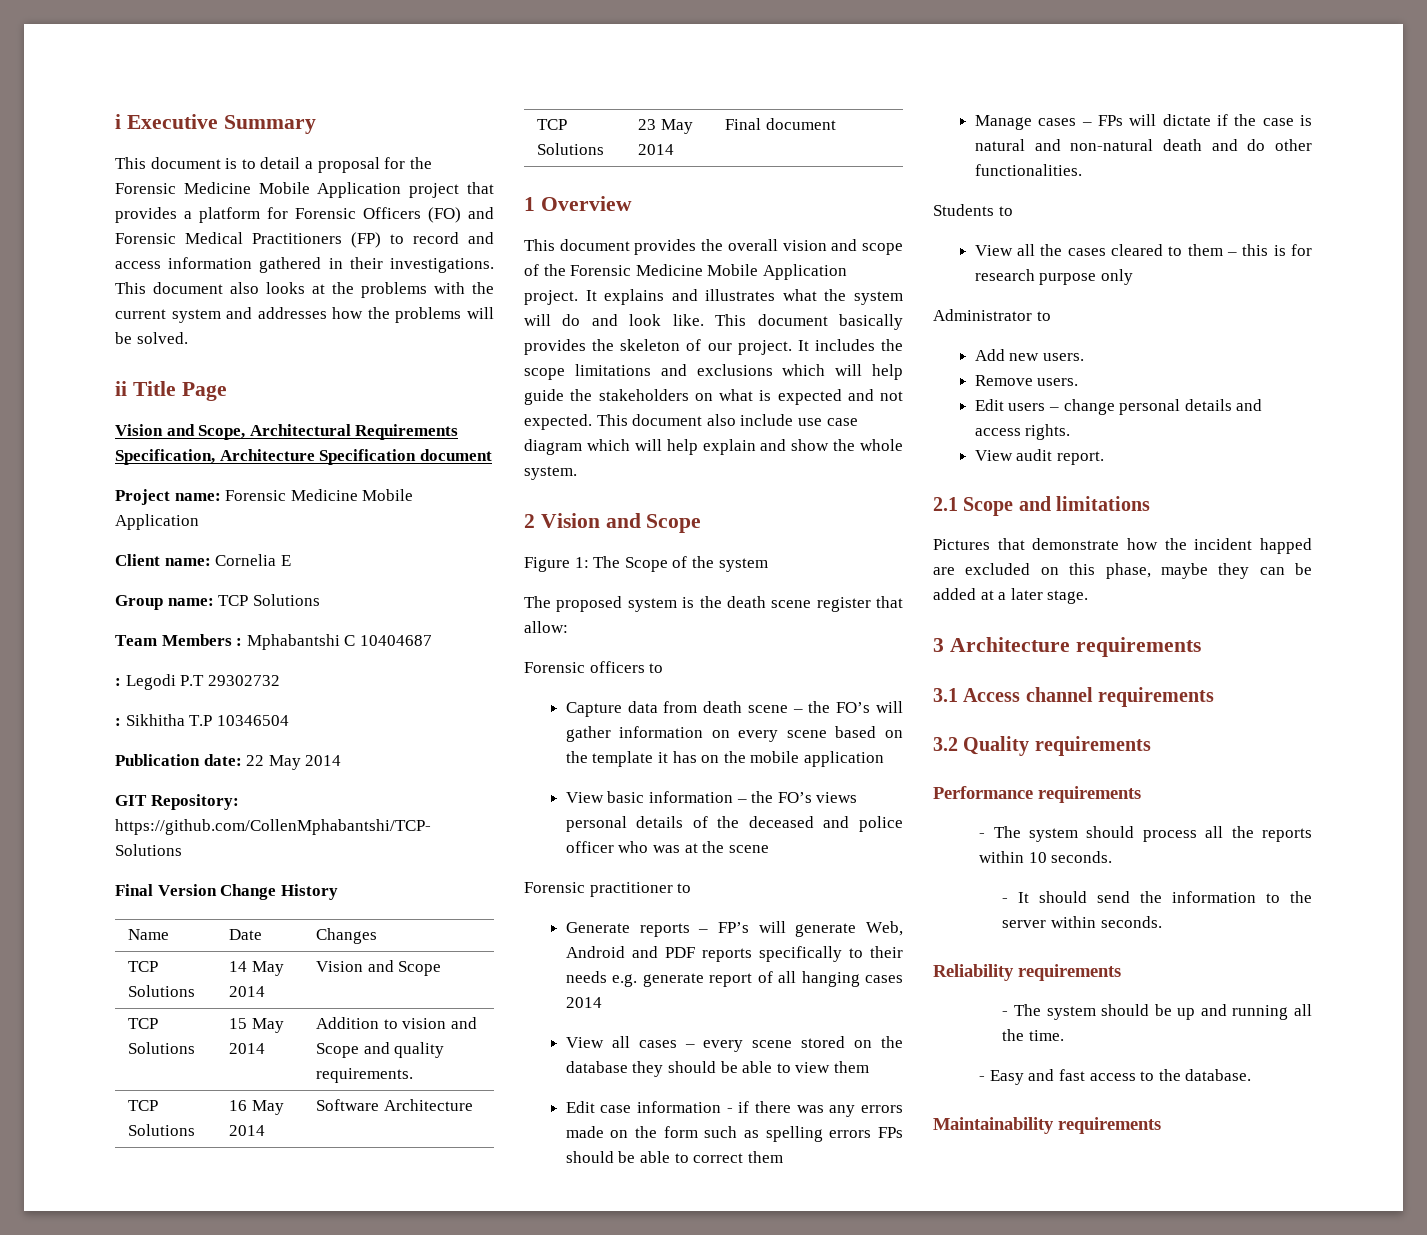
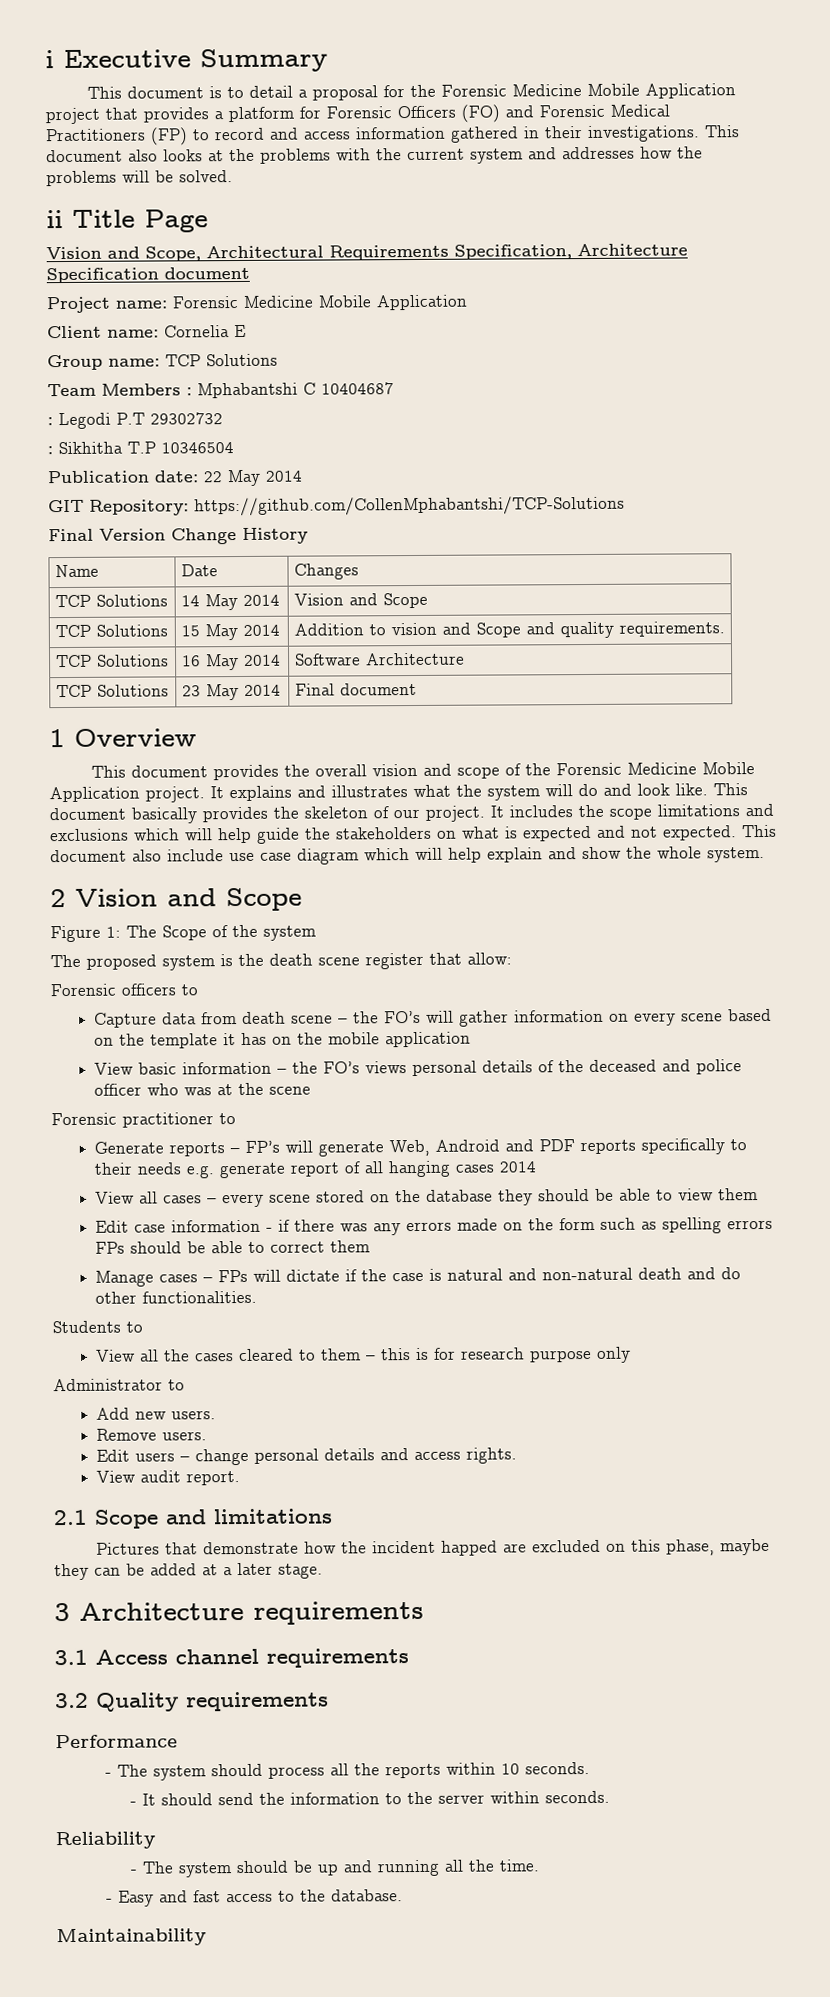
[1038,786,1141,803] requirements -> (178, 1741) none
[1018,964,1121,981] requirements -> (156, 1840) none
[1058,1117,1161,1134] requirements -> (207, 1937) none

